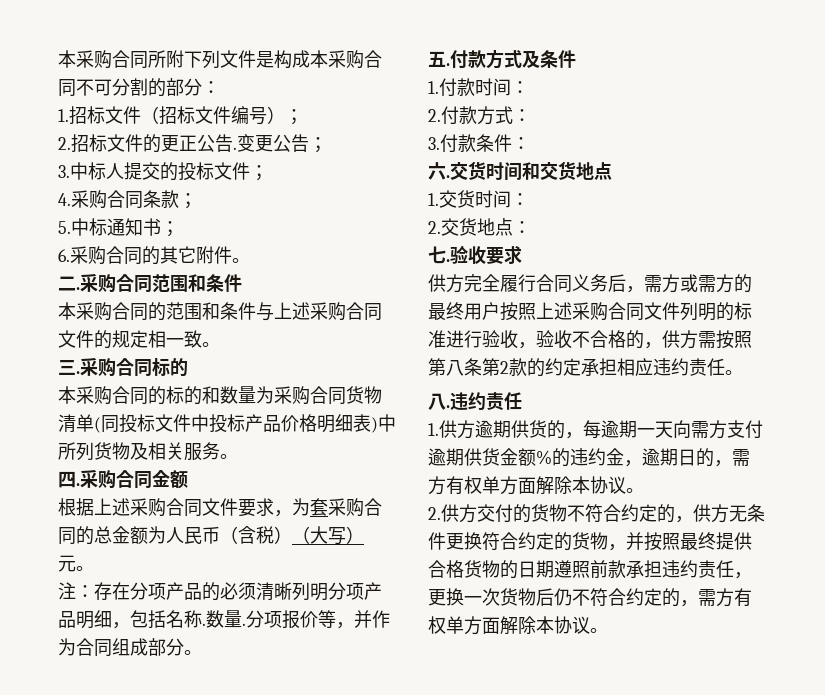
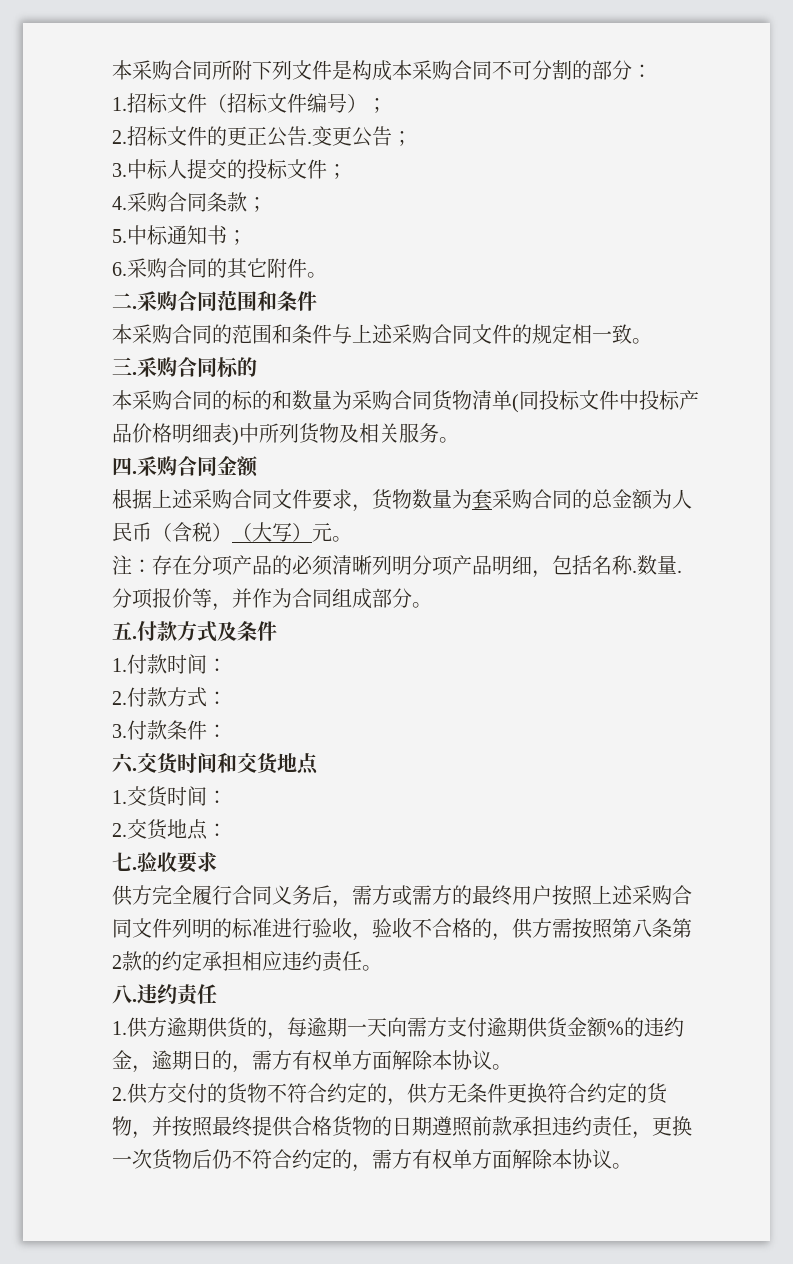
(292, 513) none -> [372,489,452,510] 货物数量

